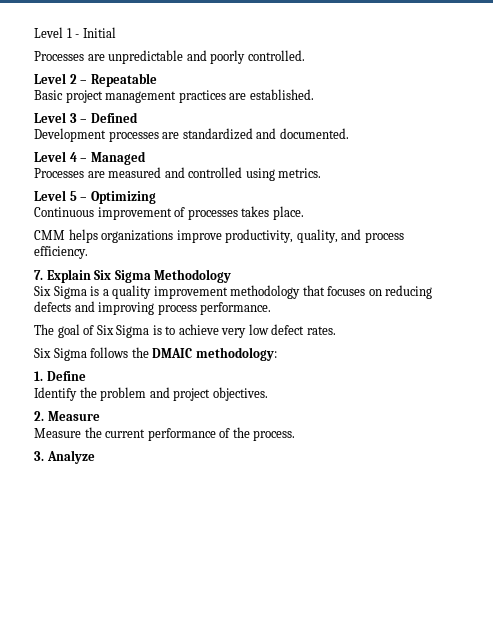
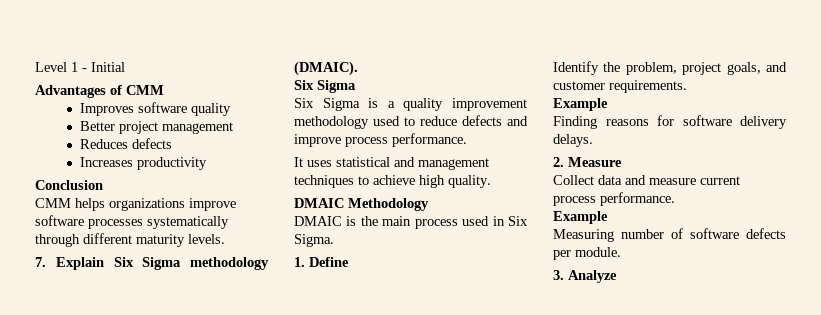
[34,50,305,64] [34,73,157,87] [34,89,314,103] [34,112,138,123] [34,128,349,142] [34,151,146,165] [34,167,322,181] [34,190,156,204] [34,206,304,220] [34,229,404,243] [34,246,88,259] Processes are unpredictable and poorly controlled. // Level 2 – Repeatable // Basic project management practices are established. // Level 3 – Defined // Development processes are standardized and documented. // Level 4 – Managed // Processes are measured and controlled using metrics. // Level 5 – Optimizing // Continuous improvement of processes takes place. // CMM helps organizations improve productivity, quality, and process efficiency. -> [35,85,164,98] [79,102,231,116] [79,121,233,134] [79,138,172,149] [79,157,207,170] [35,180,103,190] [35,198,236,211] [35,215,229,229] [35,233,225,247] Advantages of CMM // Improves software quality // Better project management // Reduces defects // Increases productivity // Conclusion // CMM helps organizations improve software processes systematically through different maturity levels.
[154,269,232,283] Methodology -> [190,257,269,270] [294,61,358,76] [294,80,356,93] methodology (DMAIC). // Six Sigma
[302,285,433,299] that focuses on reducing -> [373,116,457,126] used to reduce
[98,302,272,315] [34,324,336,338] [34,347,277,361] [34,371,86,381] [34,387,268,401] [34,411,100,421] [34,427,296,441] improving process performance. // The goal of Six Sigma is to achieve very low defect rates. // Six Sigma follows the DMAIC methodology: // 1. Define // Identify the problem and project objectives. // 2. Measure // Measure the current performance of the process. -> [294,133,467,147] [294,157,489,170] [294,175,491,188] [294,198,429,211] [294,216,528,229] [294,234,334,247] [294,257,349,267] [553,61,787,75] [553,80,687,93] [553,98,608,111] [553,115,787,129] [553,134,593,147] [553,157,622,167] [553,175,740,185] [553,192,675,206] [553,211,608,224] [553,228,786,242] [553,247,621,260] improve process performance. // It uses statistical and management techniques to achieve high quality. // DMAIC Methodology // DMAIC is the main process used in Six Sigma. // 1. Define // Identify the problem, project goals, and customer requirements. // Example // Finding reasons for software delivery delays. // 2. Measure // Collect data and measure current process performance. // Example // Measuring number of software defects per module.

